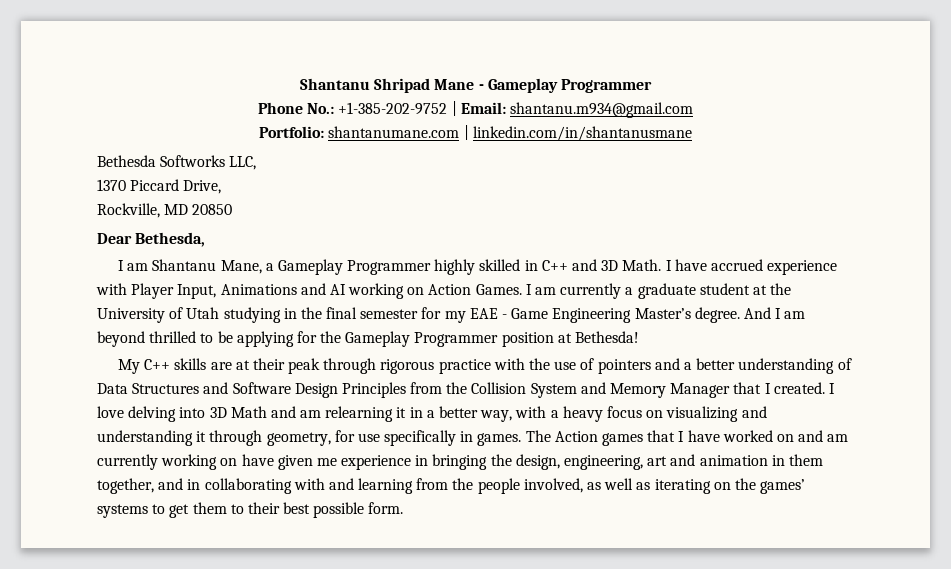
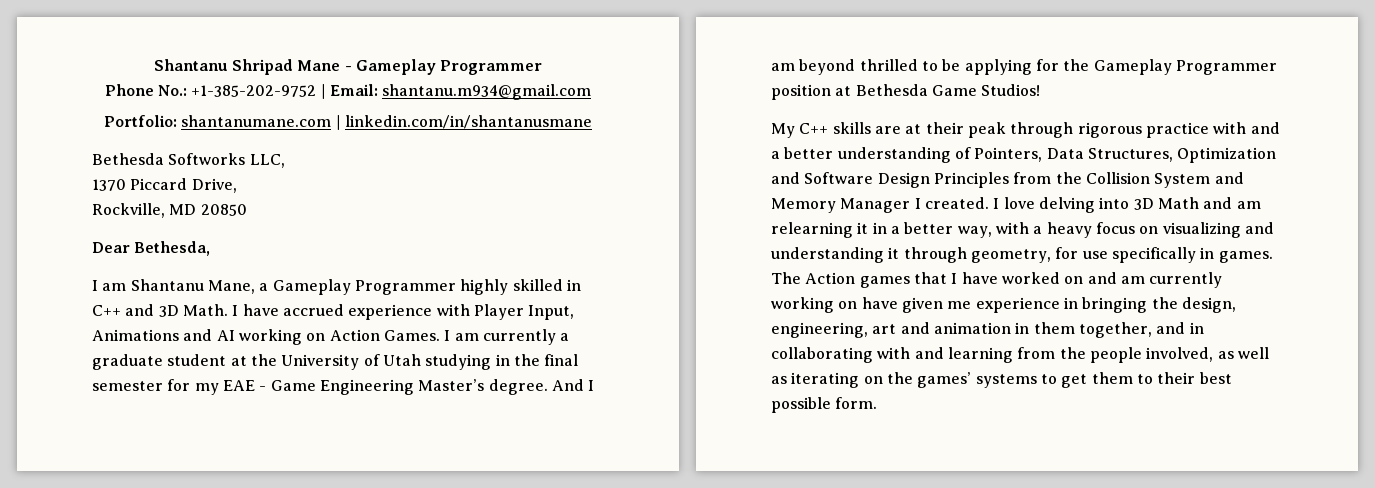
[575,331,640,343] Bethesda! -> [855,84,1041,96] Bethesda Game Studios!
[529,358,651,374] the use of pointers -> (1247, 128) none
[97,383,200,394] Data Structures -> [974,147,1277,163] Pointers, Data Structures, Optimization
[733,382,762,394] that -> (911, 205) none

